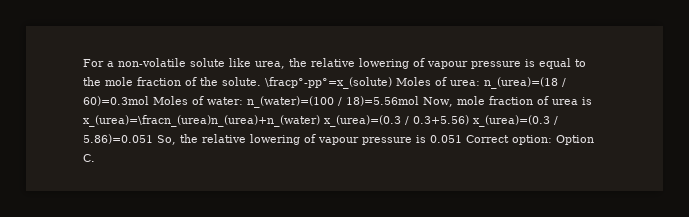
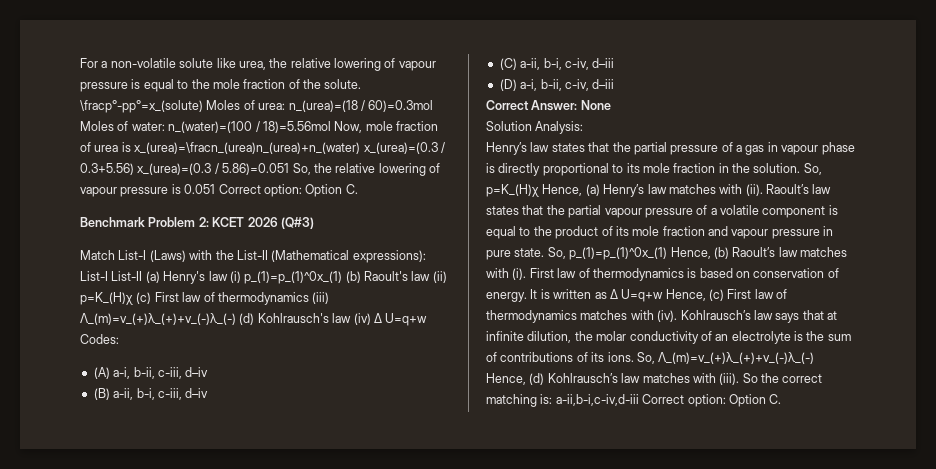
(95, 158) none -> [80,217,314,229] [80,250,426,263] [80,271,447,284] [80,292,330,305] [80,313,428,326] [80,334,119,344] [93,367,209,379] [93,388,209,400] [499,58,615,70] [499,79,615,91] [486,100,611,111] [486,121,584,134] [486,142,855,155] [486,163,822,176] [486,184,832,197] [486,205,838,218] [486,226,834,239] [486,247,847,260] [486,268,839,281] [486,289,788,302] [486,310,837,323] [486,331,851,344] [486,352,815,364] [486,373,823,385] [486,394,782,407] // Benchmark Problem 2: KCET 2026 (Q#3) // Match List-I (Laws) with the List-II (Mathematical expressions): List-I List-II (a) Henry's law (i) p_(1)=p_(1)^0x_(1) (b) Raoult's law (ii) p=K_(H)χ (c) First law of thermodynamics (iii) Λ_(m)=v_(+)λ_(+)+v_(-)λ_(-) (d) Kohlrausch's law (iv) Δ U=q+w Codes: // (A) a-i, b-ii, c-iii, d–iv // (B) a-ii, b-i, c-iii, d–iv // (C) a-ii, b-i, c-iv, d–iii // (D) a-i, b-ii, c-iv, d–iii // Correct Answer: None // Solution Analysis: // Henry’s law states that the partial pressure of a gas in vapour phase is directly proportional to its mole fraction in the solution. So, p=K_(H)χ Hence, (a) Henry’s law matches with (ii). Raoult’s law states that the partial vapour pressure of a volatile component is equal to the product of its mole fraction and vapour pressure in pure state. So, p_(1)=p_(1)^0x_(1) Hence, (b) Raoult’s law matches with (i). First law of thermodynamics is based on conservation of energy. It is written as Δ U=q+w Hence, (c) First law of thermodynamics matches with (iv). Kohlrausch’s law says that at infinite dilution, the molar conductivity of an electrolyte is the sum of contributions of its ions. So, Λ_(m)=v_(+)λ_(+)+v_(-)λ_(-) Hence, (d) Kohlrausch’s law matches with (iii). So the correct matching is: a-ii,b-i,c-iv,d-iii Correct option: Option C.

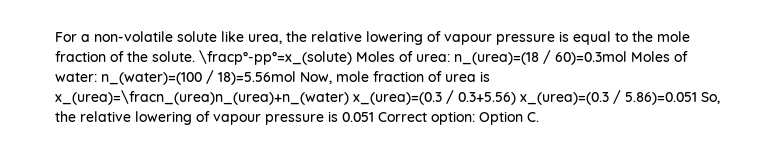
[80,217,314,229] [80,250,426,263] [80,271,447,284] [80,292,330,305] [80,313,428,326] [80,334,119,344] [93,367,209,379] [93,388,209,400] [499,58,615,70] [499,79,615,91] [486,100,611,111] [486,121,584,134] [486,142,855,155] [486,163,822,176] [486,184,832,197] [486,205,838,218] [486,226,834,239] [486,247,847,260] [486,268,839,281] [486,289,788,302] [486,310,837,323] [486,331,851,344] [486,352,815,364] [486,373,823,385] [486,394,782,407] // Benchmark Problem 2: KCET 2026 (Q#3) // Match List-I (Laws) with the List-II (Mathematical expressions): List-I List-II (a) Henry's law (i) p_(1)=p_(1)^0x_(1) (b) Raoult's law (ii) p=K_(H)χ (c) First law of thermodynamics (iii) Λ_(m)=v_(+)λ_(+)+v_(-)λ_(-) (d) Kohlrausch's law (iv) Δ U=q+w Codes: // (A) a-i, b-ii, c-iii, d–iv // (B) a-ii, b-i, c-iii, d–iv // (C) a-ii, b-i, c-iv, d–iii // (D) a-i, b-ii, c-iv, d–iii // Correct Answer: None // Solution Analysis: // Henry’s law states that the partial pressure of a gas in vapour phase is directly proportional to its mole fraction in the solution. So, p=K_(H)χ Hence, (a) Henry’s law matches with (ii). Raoult’s law states that the partial vapour pressure of a volatile component is equal to the product of its mole fraction and vapour pressure in pure state. So, p_(1)=p_(1)^0x_(1) Hence, (b) Raoult’s law matches with (i). First law of thermodynamics is based on conservation of energy. It is written as Δ U=q+w Hence, (c) First law of thermodynamics matches with (iv). Kohlrausch’s law says that at infinite dilution, the molar conductivity of an electrolyte is the sum of contributions of its ions. So, Λ_(m)=v_(+)λ_(+)+v_(-)λ_(-) Hence, (d) Kohlrausch’s law matches with (iii). So the correct matching is: a-ii,b-i,c-iv,d-iii Correct option: Option C. -> (539, 117) none

